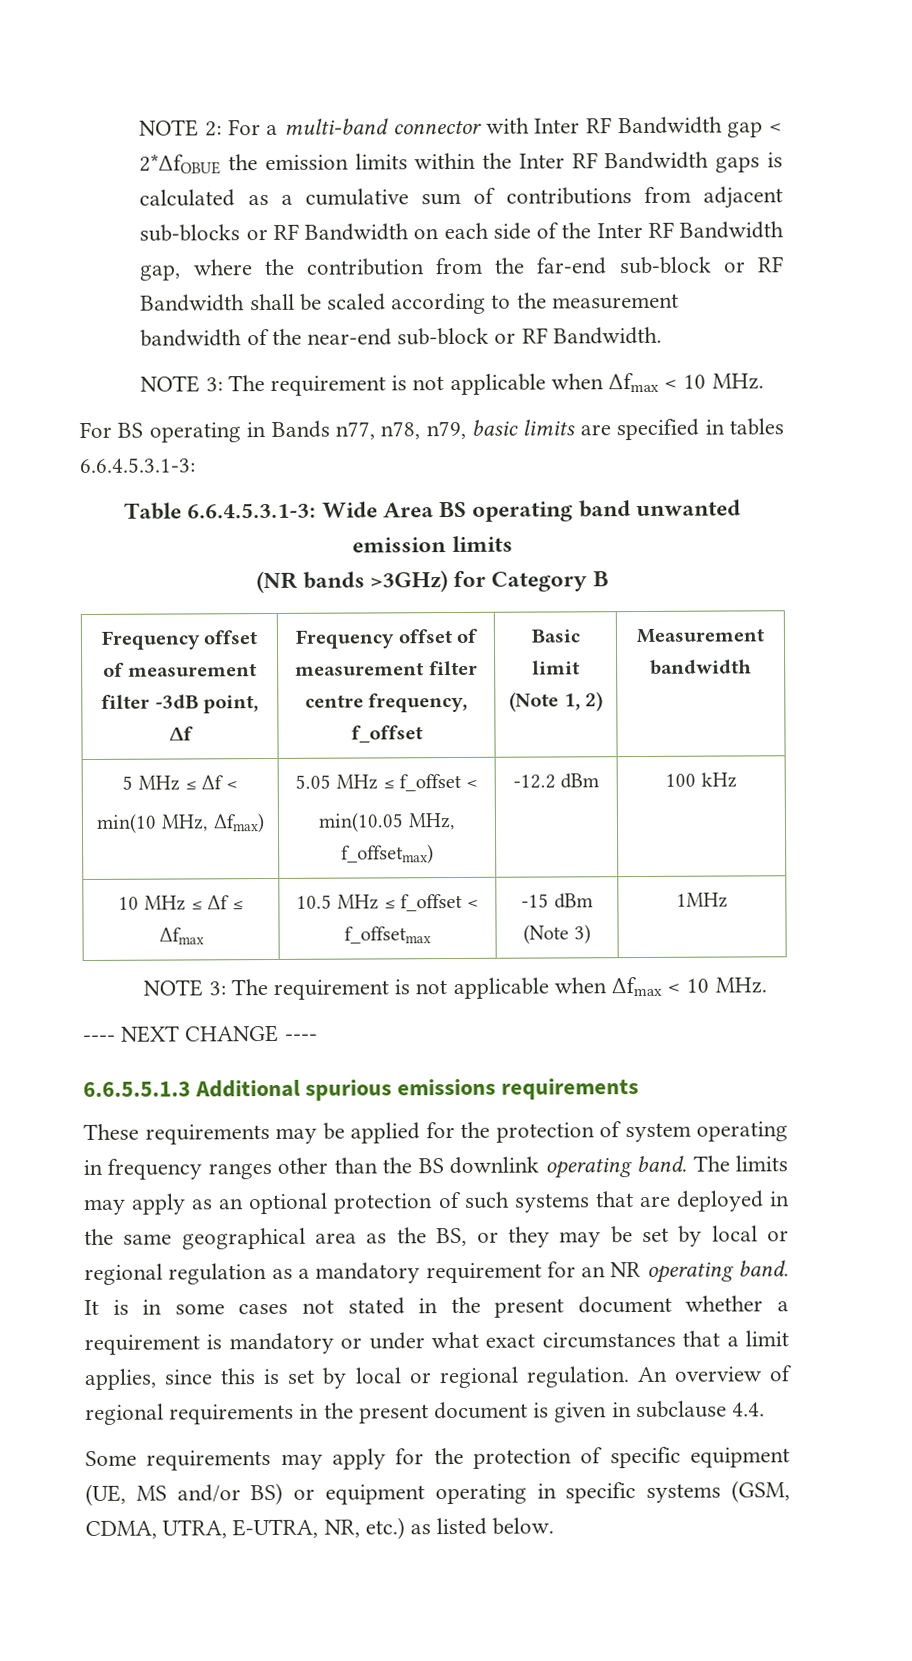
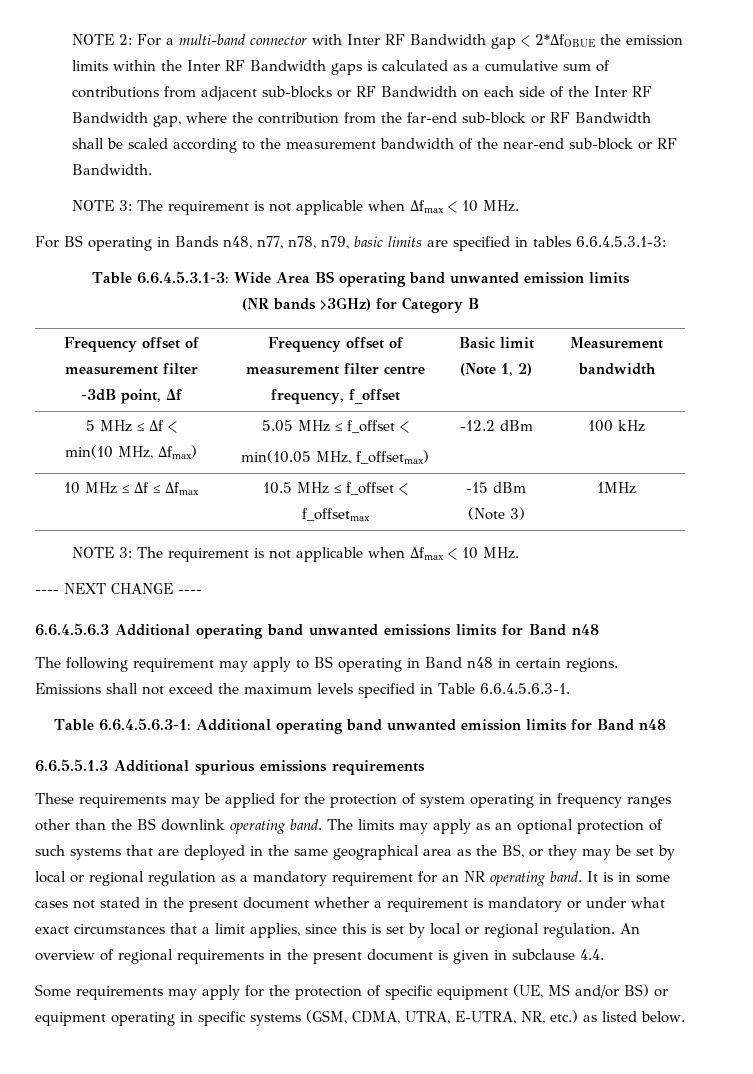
(330, 429) none -> [223,236,252,249] n48,
(318, 1037) none -> [35,623,599,639] [35,656,618,672] [35,683,570,698] [54,718,666,734] // 6.6.4.5.6.3 Additional operating band unwanted emissions limits for Band n48 // The following requirement may apply to BS operating in Band n48 in certain regions. Emissions shall not exceed the maximum levels specified in Table 6.6.4.5.6.3-1. // Table 6.6.4.5.6.3-1: Additional operating band unwanted emission limits for Band n48

